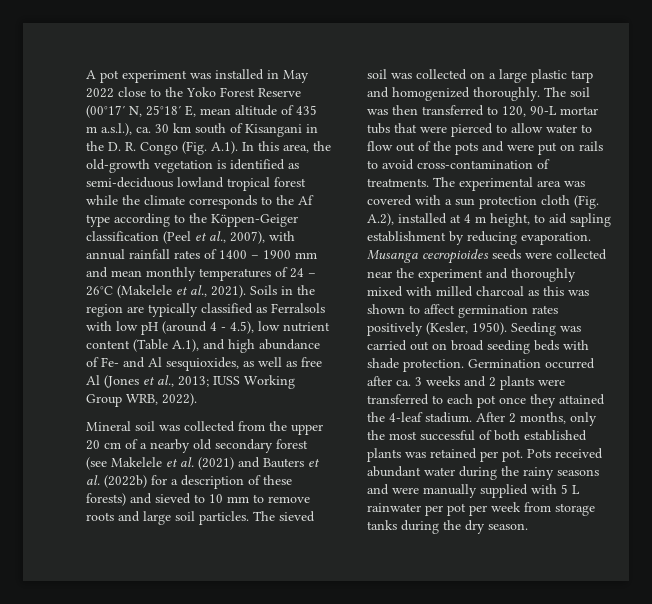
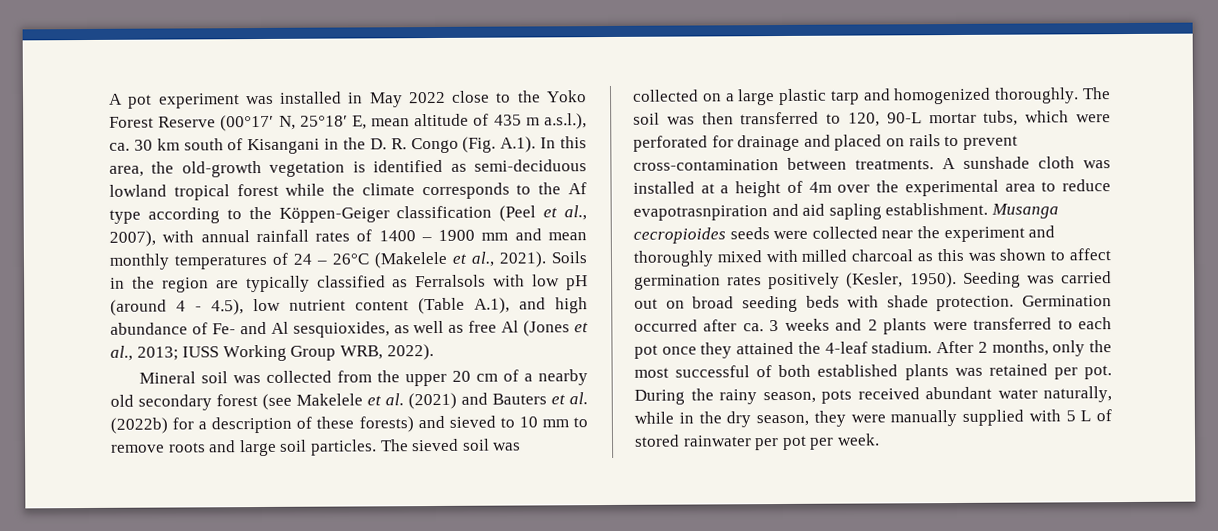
[367,123,592,137] [367,141,603,155] [367,159,550,170] [367,177,585,191] [367,195,599,209] [367,213,611,227] [367,231,591,245] tubs that were pierced to allow water to flow out of the pots and were put on rails to avoid cross-contamination of treatments. The experimental area was covered with a sun protection cloth (Fig. A.2), installed at 4 m height, to aid sapling establishment by reducing evaporation. -> [983,110,1111,126] [633,134,1018,152] [633,156,1111,171] [633,179,1111,198] [633,202,989,221] tubs, which were perforated for drainage and placed on rails to prevent cross-contamination between treatments. A sunshade cloth was installed at a height of 4m over the experimental area to reduce evapotrasnpiration and aid sapling establishment.
[527,448,603,459] [367,466,599,480] [367,484,389,495] Pots received abundant water during the rainy seasons and -> [634,386,1112,405] [634,410,846,428] During the rainy season, pots received abundant water naturally, while in the dry season, they
(580, 489) none -> [1096,409,1112,422] [634,434,680,447] of stored
[491,502,595,516] [367,520,528,534] week from storage tanks during the dry season. -> [836,433,880,446] week.

